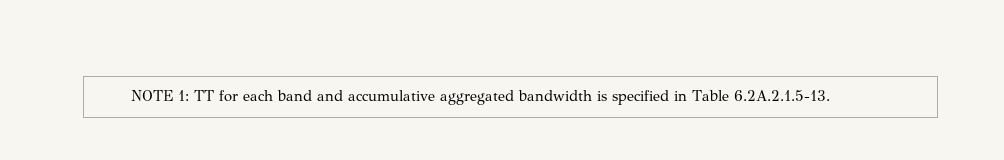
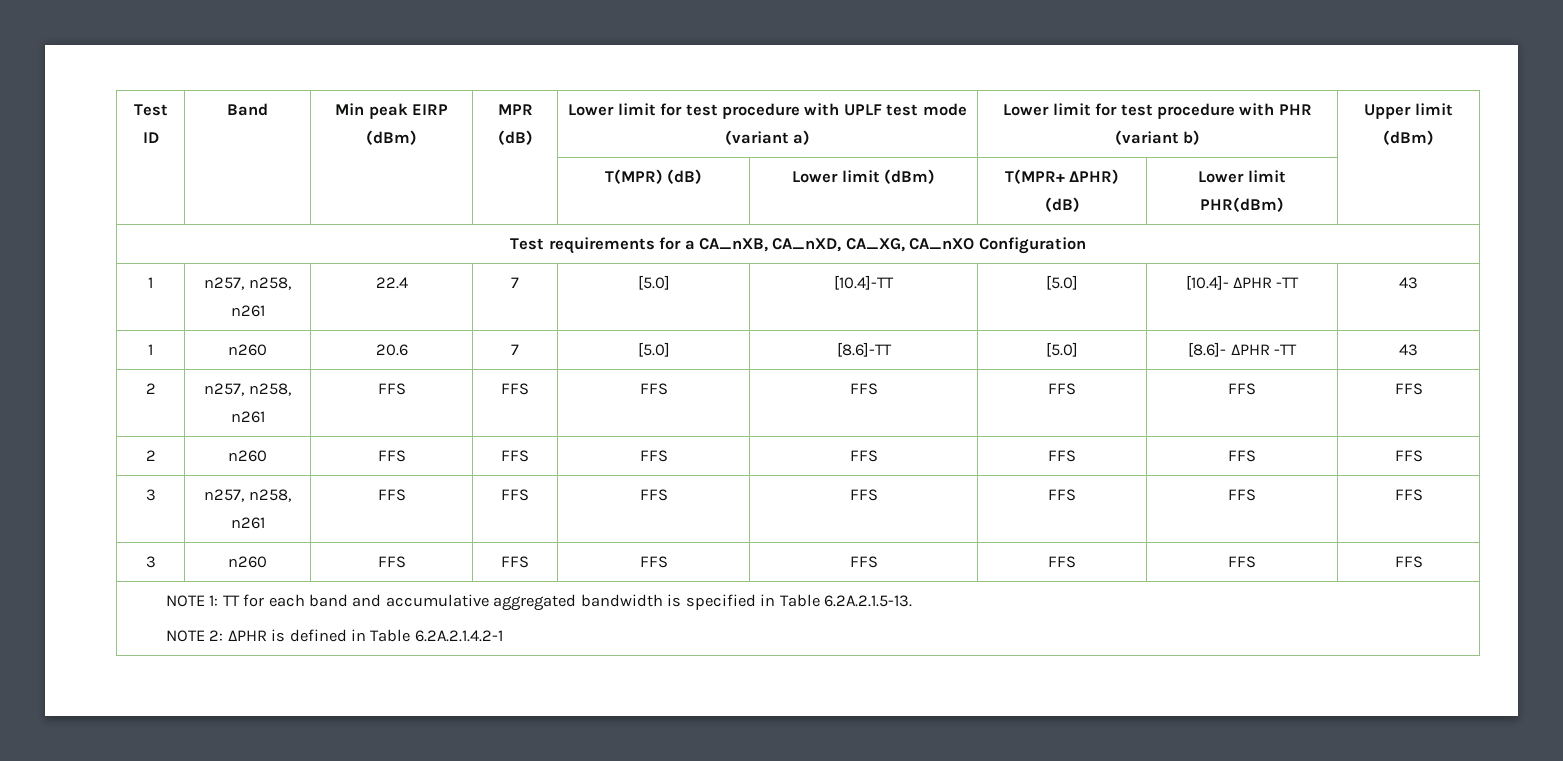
(130, 95) none -> [133,104,168,116] [142,132,159,143] [227,103,268,116] [335,103,448,119] [366,130,417,145] [497,104,533,115] [497,130,533,145] [568,103,967,119] [724,130,811,145] [1003,103,1312,119] [1114,130,1201,145] [1364,103,1453,119] [1383,130,1434,145] [604,169,703,184] [792,169,935,184] [1004,169,1120,184] [1044,197,1080,212] [1198,170,1286,183] [1200,197,1284,212] [510,237,1086,254] [148,277,153,288] [204,277,291,290] [230,305,265,317] [375,277,408,289] [511,277,519,288] [637,275,670,290] [834,275,894,290] [1046,275,1078,290] [1185,275,1300,290] [1399,277,1418,289] [148,344,153,355] [228,344,267,356] [375,344,408,356] [511,344,519,355] [637,342,670,357] [836,342,892,357] [1046,342,1078,357] [1188,342,1297,357] [1399,344,1418,356] [145,383,156,394] [204,383,291,396] [230,411,265,423] [377,383,406,395] [501,383,529,395] [639,383,668,395] [849,383,878,395] [1048,383,1076,395] [1228,383,1256,395] [1394,383,1423,395] [145,450,156,461] [228,450,267,462] [377,450,406,462] [501,450,529,462] [639,450,668,462] [849,450,878,462] [1048,450,1076,462] [1228,450,1256,462] [1394,450,1423,462] [145,489,156,501] [204,489,291,502] [230,517,265,529] [377,489,406,501] [501,489,529,501] [639,489,668,501] [849,489,878,501] [1048,489,1076,501] [1228,489,1256,501] [1394,489,1423,501] [145,556,156,568] [228,556,267,568] [377,556,406,568] [501,556,529,568] [639,556,668,568] [849,556,878,568] [1048,556,1076,568] [1228,556,1256,568] [1394,556,1423,568] Test ID | Band | Min peak EIRP (dBm) | MPR (dB) | Lower limit for test procedure with UPLF test mode (variant a) | Lower limit for test procedure with PHR (variant b) | Upper limit (dBm) // | | | | T(MPR) (dB) | Lower limit (dBm) | T(MPR+ ΔPHR) (dB) | Lower limit PHR(dBm) | // Test requirements for a CA_nXB, CA_nXD, CA_XG, CA_nXO Configuration // 1 | n257, n258, n261 | 22.4 | 7 | [5.0] | [10.4]-TT | [5.0] | [10.4]- ΔPHR -TT | 43 // 1 | n260 | 20.6 | 7 | [5.0] | [8.6]-TT | [5.0] | [8.6]- ΔPHR -TT | 43 // 2 | n257, n258, n261 | FFS | FFS | FFS | FFS | FFS | FFS | FFS // 2 | n260 | FFS | FFS | FFS | FFS | FFS | FFS | FFS // 3 | n257, n258, n261 | FFS | FFS | FFS | FFS | FFS | FFS | FFS // 3 | n260 | FFS | FFS | FFS | FFS | FFS | FFS | FFS //
(830, 95) none -> [165,629,503,642] // NOTE 2: ΔPHR is defined in Table 6.2A.2.1.4.2-1

